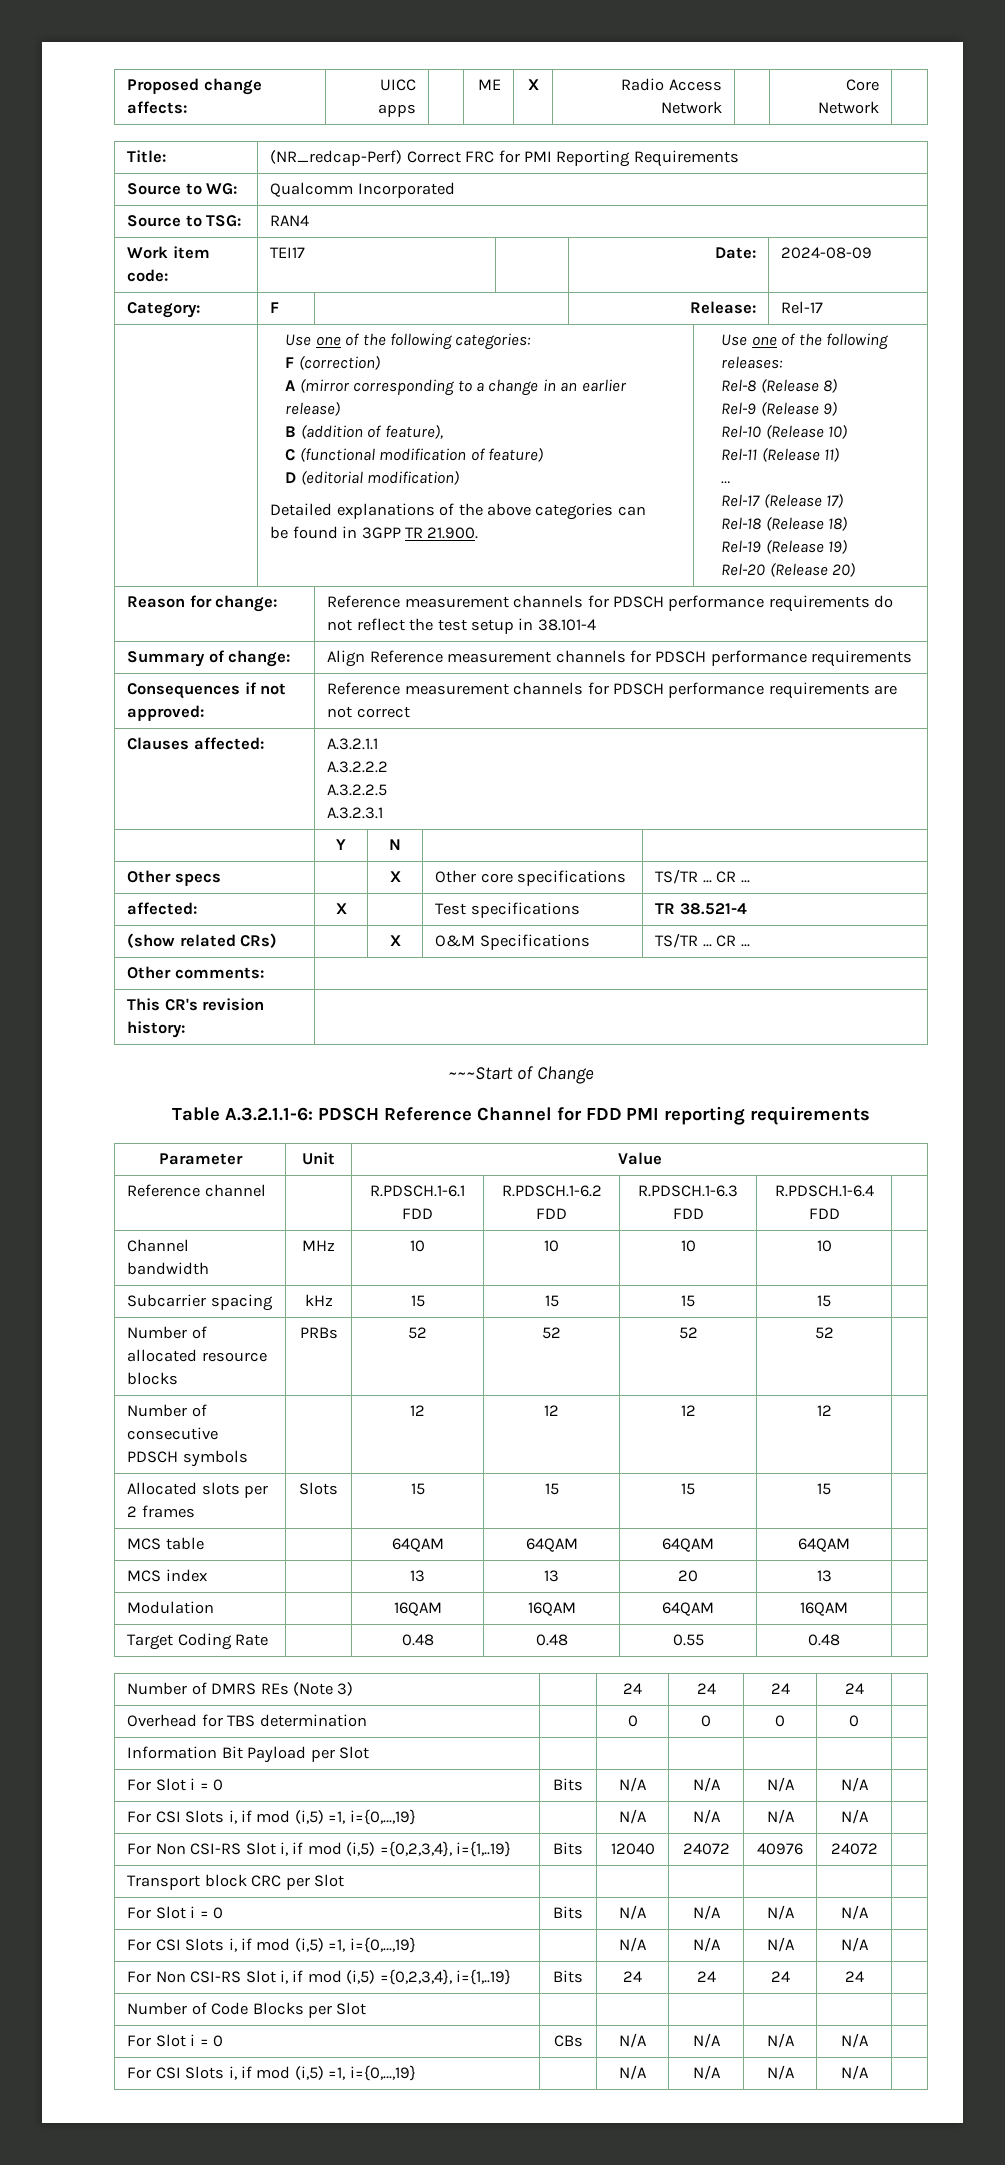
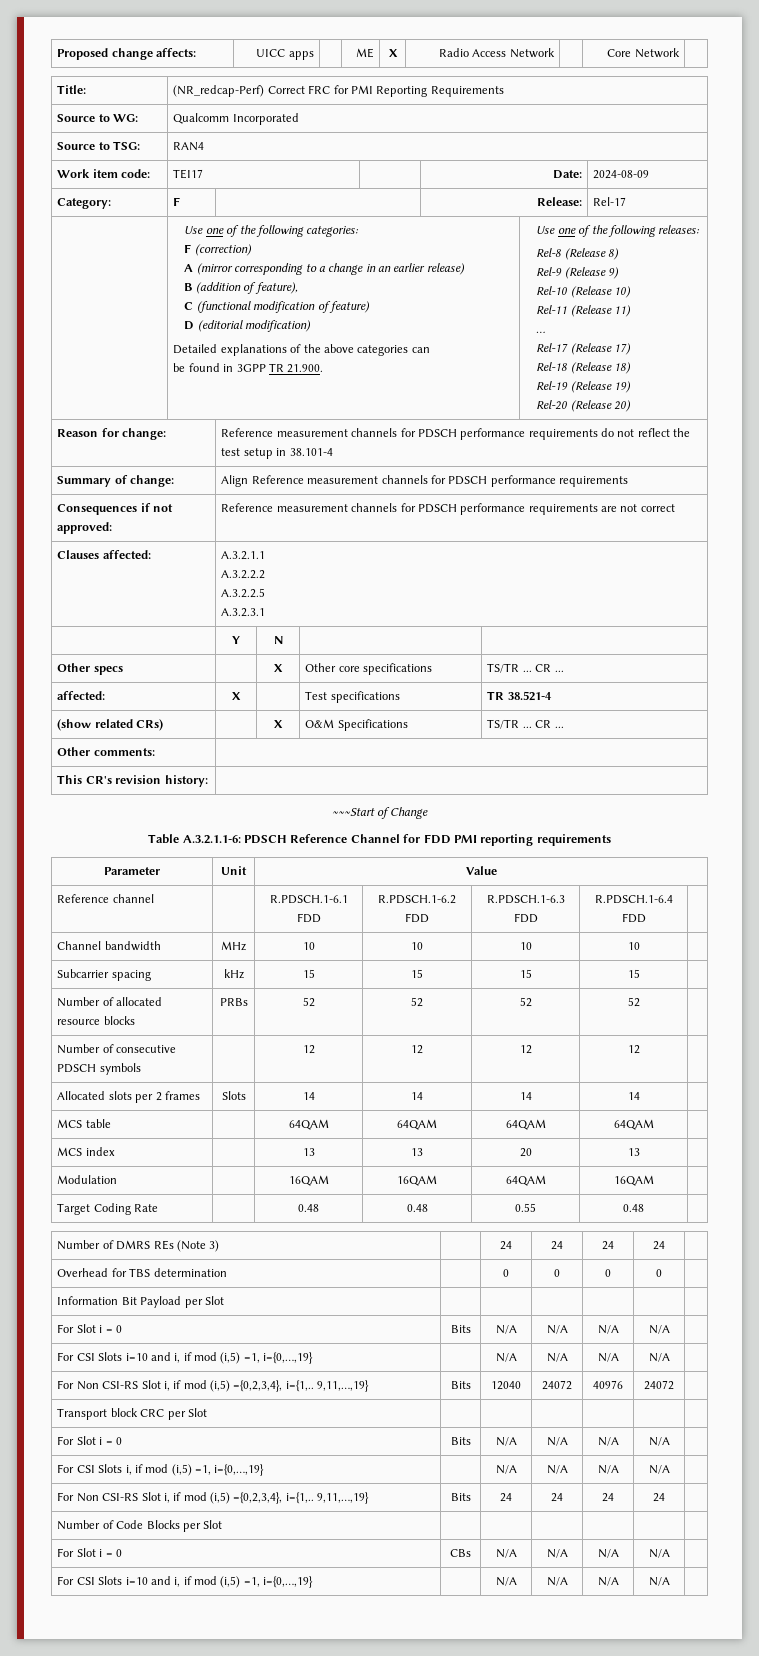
[410,1483,425,1495] [544,1483,559,1495] [681,1483,695,1495] [817,1483,831,1495] 15 | 15 | 15 | 15 -> [302,1092,315,1100] [411,1092,423,1100] [519,1092,532,1100] [627,1092,640,1100] 14 | 14 | 14 | 14
(225, 1816) none -> [125,1352,171,1361] i=10 and
[456,1841,512,1857] i={1,..19} -> [285,1380,370,1392] i={1,.. 9,11,…,19}
[456,1969,512,1985] i={1,..19} -> [285,1492,370,1504] i={1,.. 9,11,…,19}
(225, 2072) none -> [125,1576,171,1585] i=10 and

